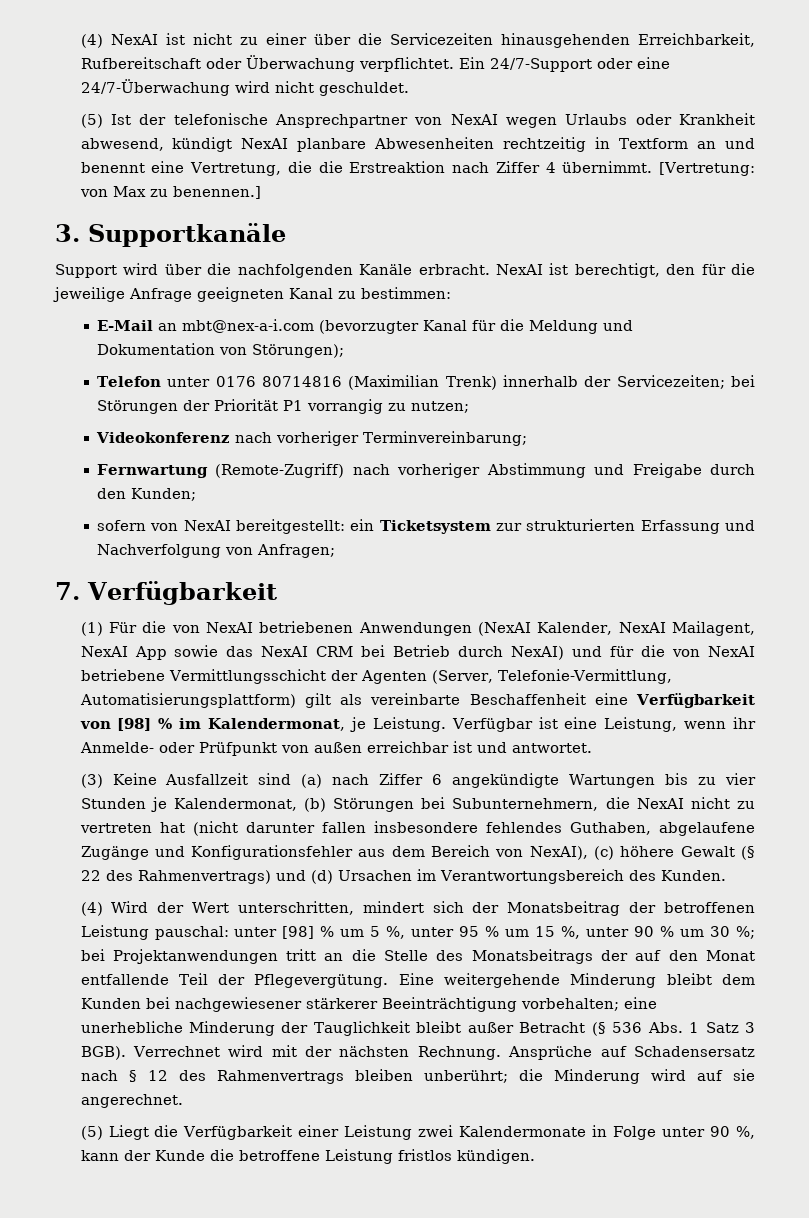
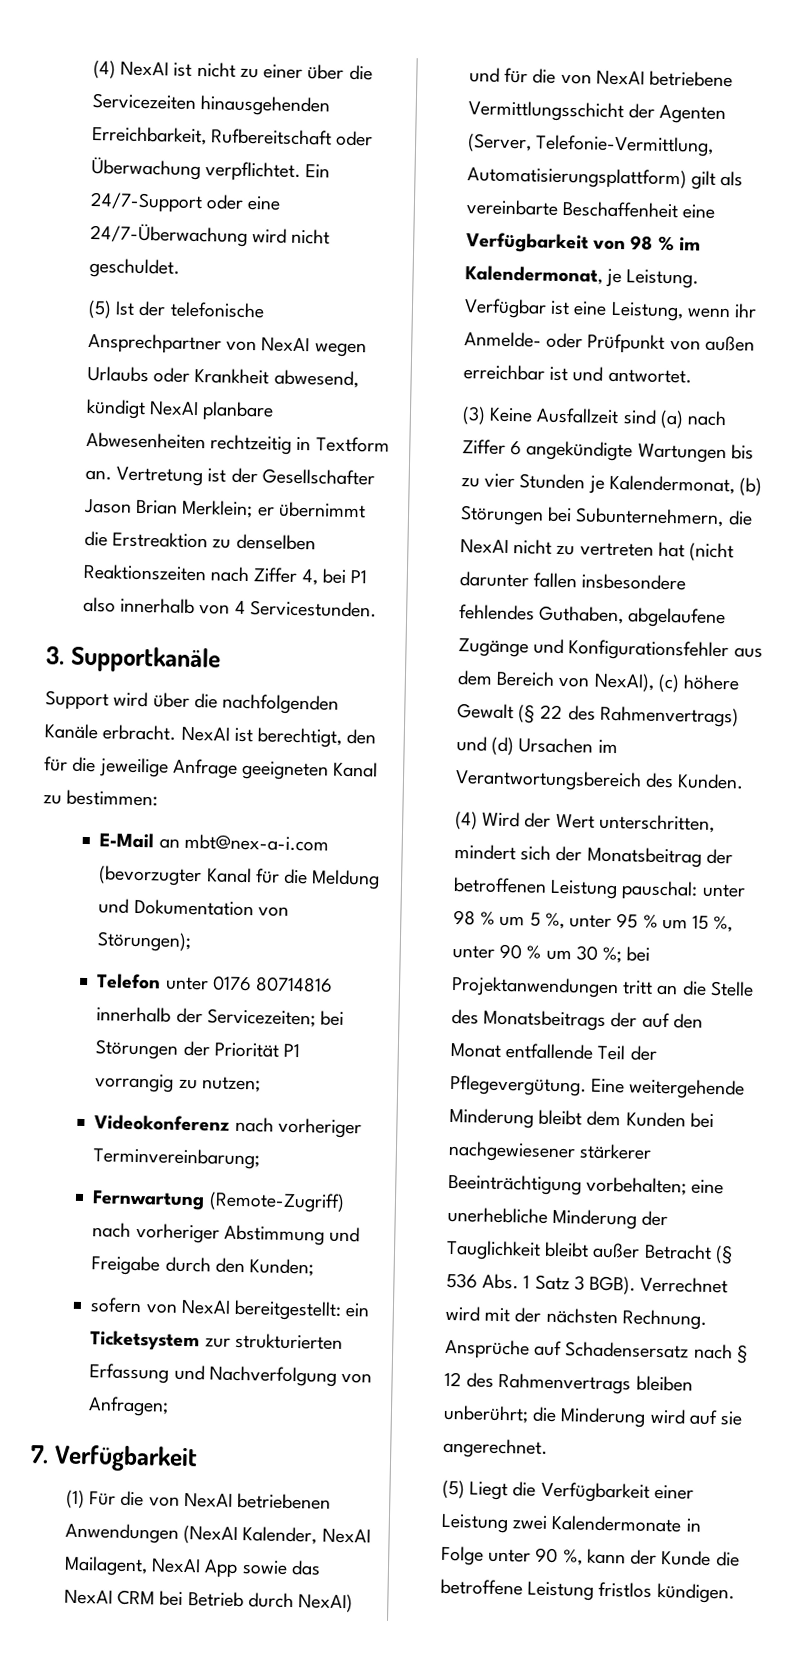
[697,138,756,149] [80,161,756,176] [79,186,261,199] an und benennt eine Vertretung, die die Erstreaktion nach Ziffer 4 übernimmt. [Vertretung: von Max zu benennen.] -> [84,466,375,487] [83,498,366,519] [83,530,316,551] [82,563,368,586] [82,596,377,618] an. Vertretung ist der Gesellschafter Jason Brian Merklein; er übernimmt die Erstreaktion zu denselben Reaktionszeiten nach Ziffer 4, bei P1 also innerhalb von 4 Servicestunden.
[348,375,497,390] (Maximilian Trenk) -> (334, 984) none
[117,718,152,731] [98] -> [630,235,654,251] 98
[282,926,315,939] [98] -> [452,909,476,926] 98

